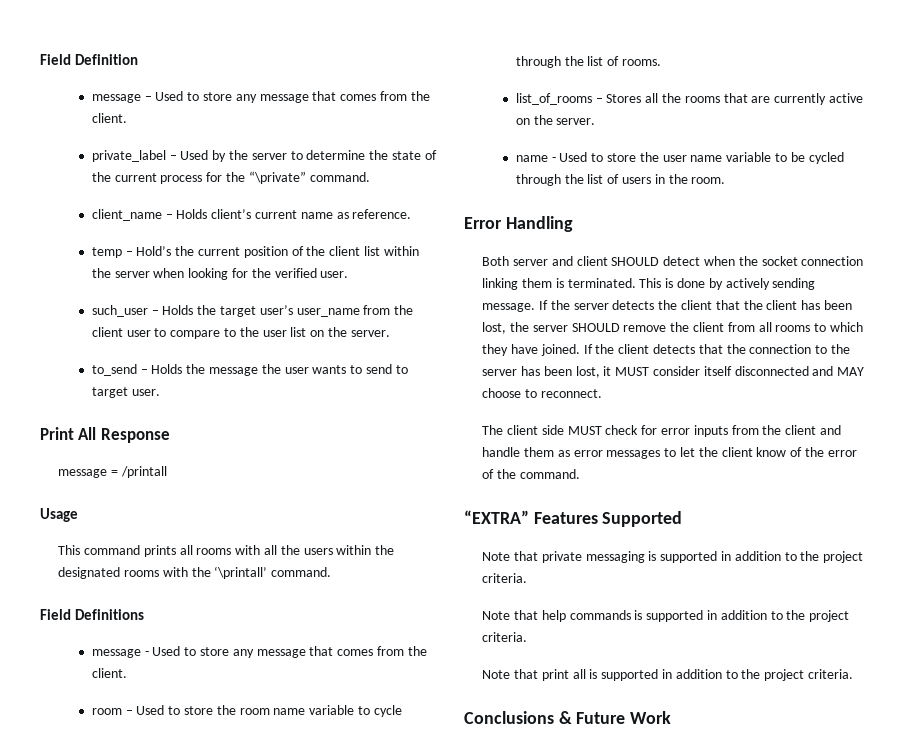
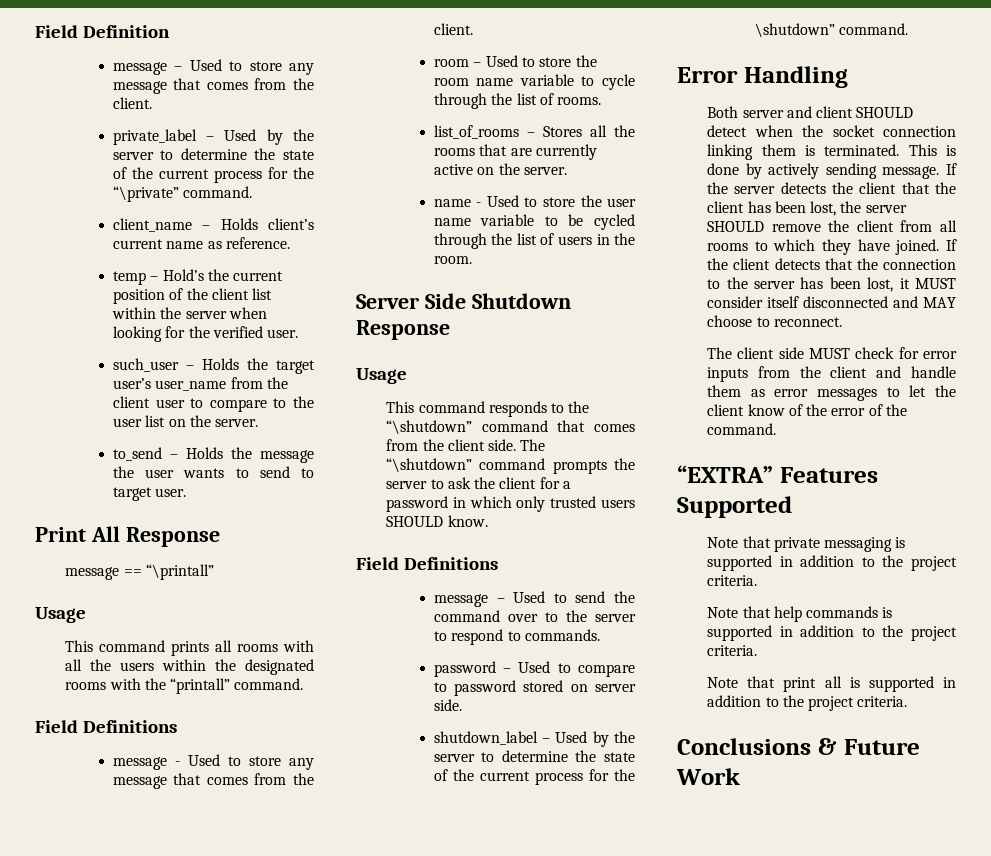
[111,466,167,478] = /printall -> [123,564,214,580] == “\printall”
[214,566,268,579] ‘\printall’ -> [170,678,231,694] “printall”
(726, 180) none -> [356,293,571,309] [356,320,450,340] [356,368,407,384] [386,401,590,417] [386,420,635,434] [386,439,546,451] [386,458,635,474] [386,477,572,489] [386,496,635,512] [386,515,488,527] [356,557,498,570] [433,591,635,607] [433,610,636,622] [433,629,600,645] [433,661,635,677] [433,680,636,696] [433,699,462,711] [433,731,635,747] [433,750,635,762] [433,769,635,785] [754,23,909,37] // Server Side Shutdown Response // Usage // This command responds to the “\shutdown” command that comes from the client side. The “\shutdown” command prompts the server to ask the client for a password in which only trusted users SHOULD know. // Field Definitions // message – Used to send the command over to the server to respond to commands. // password – Used to compare to password stored on server side. // shutdown_label – Used by the server to determine the state of the current process for the \shutdown” command.

